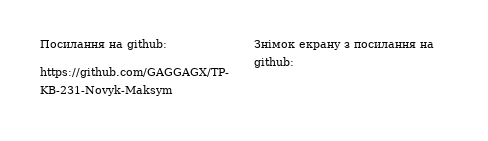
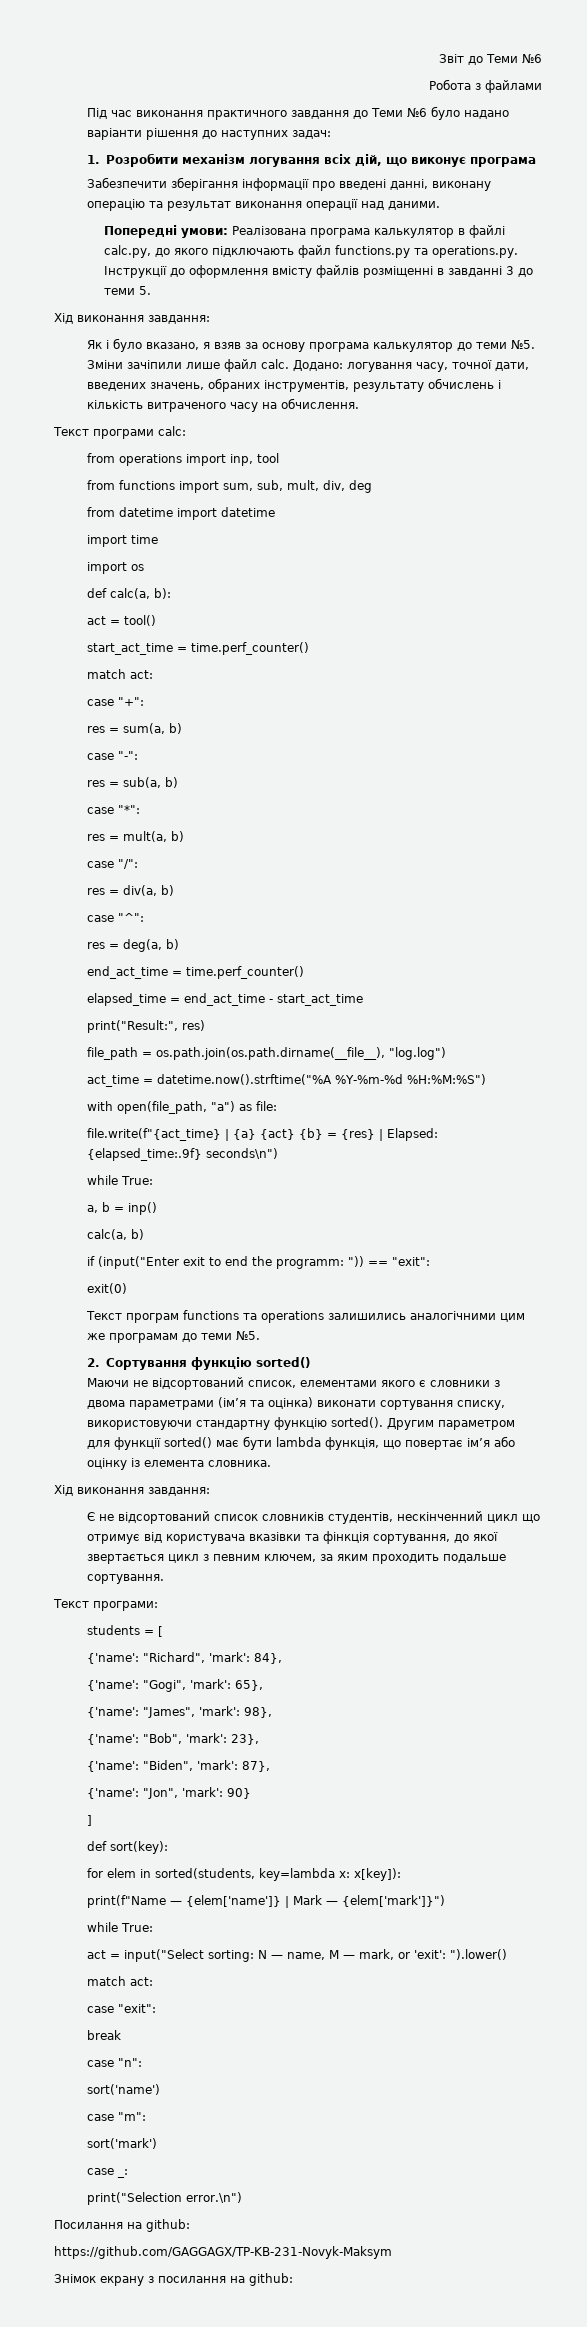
(40, 44) none -> [439,54,542,65] [429,79,542,93] [87,106,510,120] [87,128,332,140] [87,153,536,167] [87,177,492,191] [87,199,441,211] [103,225,505,238] [103,245,518,258] [103,265,533,278] [103,286,151,295] [54,313,210,324] [87,338,536,352] [87,359,530,372] [87,378,502,392] [87,398,360,412] [53,426,186,439] [87,453,280,466] [87,480,373,493] [87,507,276,520] [87,535,159,547] [87,562,145,574] [87,588,172,599] [87,615,157,626] [87,642,310,655] [87,669,154,679] [87,697,145,706] [87,723,183,734] [87,751,139,760] [87,777,179,788] [87,805,141,814] [87,831,185,842] [87,859,139,869] [87,885,175,896] [87,913,145,922] [87,939,180,952] [87,966,305,979] [87,993,364,1006] [87,1020,206,1033] [87,1047,447,1060] [87,1074,487,1087] [87,1101,278,1114] [87,1128,439,1141] [87,1148,279,1161] [87,1175,154,1185] [87,1202,158,1215] [87,1229,145,1240] [87,1256,431,1269] [87,1283,128,1294] [86,1310,526,1323] [87,1331,261,1343] [87,1357,310,1370] [87,1377,501,1390] [87,1397,506,1410] [87,1417,516,1430] [87,1436,516,1450] [87,1458,272,1470] [54,1485,210,1496] [87,1511,541,1524] [87,1531,499,1544] [87,1554,507,1564] [87,1574,165,1584] [53,1599,158,1611] [87,1625,164,1637] [87,1652,283,1664] [87,1679,264,1692] [87,1706,273,1718] [87,1733,260,1745] [87,1760,271,1772] [87,1787,252,1799] [87,1815,93,1826] [87,1841,169,1854] [87,1868,402,1881] [87,1895,446,1908] [87,1922,154,1932] [87,1949,508,1962] [87,1976,154,1986] [87,2004,157,2013] [87,2030,122,2040] [87,2058,143,2067] [87,2084,161,2095] [87,2112,147,2121] [87,2138,158,2149] [87,2168,129,2178] [87,2192,243,2205] Звіт до Теми №6 // Робота з файлами // Під час виконання практичного завдання до Теми №6 було надано варіанти рішення до наступних задач: // 1. Розробити механізм логування всіх дій, що виконує програма // Забезпечити зберігання інформації про введені данні, виконану операцію та результат виконання операції над даними. // Попередні умови: Реалізована програма калькулятор в файлі calc.py, до якого підключають файл functions.py та operations.py. Інструкції до оформлення вмісту файлів розміщенні в завданні 3 до теми 5. // Хід виконання завдання: // Як і було вказано, я взяв за основу програма калькулятор до теми №5. Зміни зачіпили лише файл calc. Додано: логування часу, точної дати, введених значень, обраних інструментів, результату обчислень і кількість витраченого часу на обчислення. // Текст програми calc: // from operations import inp, tool // from functions import sum, sub, mult, div, deg // from datetime import datetime // import time // import os // def calc(a, b): // act = tool() // start_act_time = time.perf_counter() // match act: // case "+": // res = sum(a, b) // case "-": // res = sub(a, b) // case "*": // res = mult(a, b) // case "/": // res = div(a, b) // case "^": // res = deg(a, b) // end_act_time = time.perf_counter() // elapsed_time = end_act_time - start_act_time // print("Result:", res) // file_path = os.path.join(os.path.dirname(__file__), "log.log") // act_time = datetime.now().strftime("%A %Y-%m-%d %H:%M:%S") // with open(file_path, "a") as file: // file.write(f"{act_time} | {a} {act} {b} = {res} | Elapsed: {elapsed_time:.9f} seconds\n") // while True: // a, b = inp() // calc(a, b) // if (input("Enter exit to end the programm: ")) == "exit": // exit(0) // Текст програм functions та operations залишились аналогічними цим же програмам до теми №5. // 2. Сортування функцію sorted() // Маючи не відсортований список, елементами якого є словники з двома параметрами (ім’я та оцінка) виконати сортування списку, використовуючи стандартну функцію sorted(). Другим параметром для функції sorted() має бути lambda функція, що повертає ім’я або оцінку із елемента словника. // Хід виконання завдання: // Є не відсортований список словників студентів, нескінченний цикл що отримує від користувача вказівки та фінкція сортування, до якої звертається цикл з певним ключем, за яким проходить подальше сортування. // Текст програми: // students = [ // {'name': "Richard", 'mark': 84}, // {'name': "Gogi", 'mark': 65}, // {'name': "James", 'mark': 98}, // {'name': "Bob", 'mark': 23}, // {'name': "Biden", 'mark': 87}, // {'name': "Jon", 'mark': 90} // ] // def sort(key): // for elem in sorted(students, key=lambda x: x[key]): // print(f"Name — {elem['name']} | Mark — {elem['mark']}") // while True: // act = input("Select sorting: N — name, M — mark, or 'exit': ").lower() // match act: // case "exit": // break // case "n": // sort('name') // case "m": // sort('mark') // case _: // print("Selection error.\n") //

